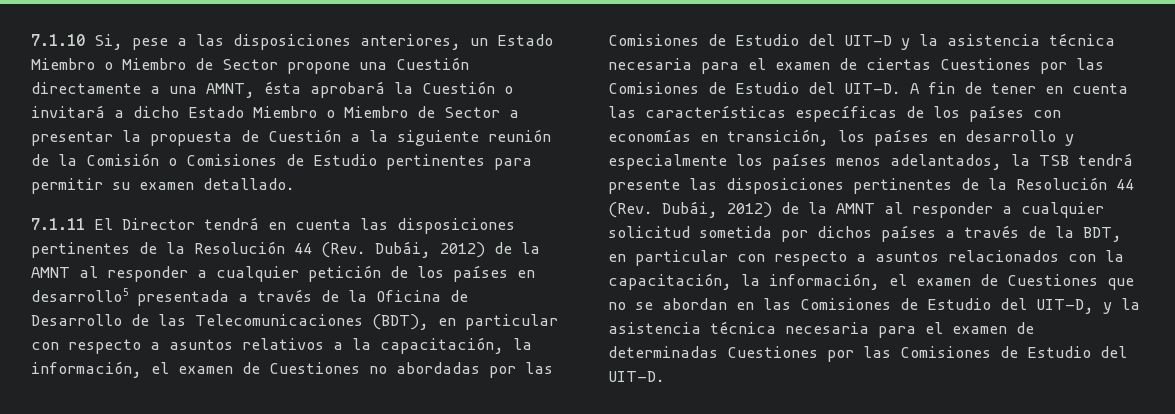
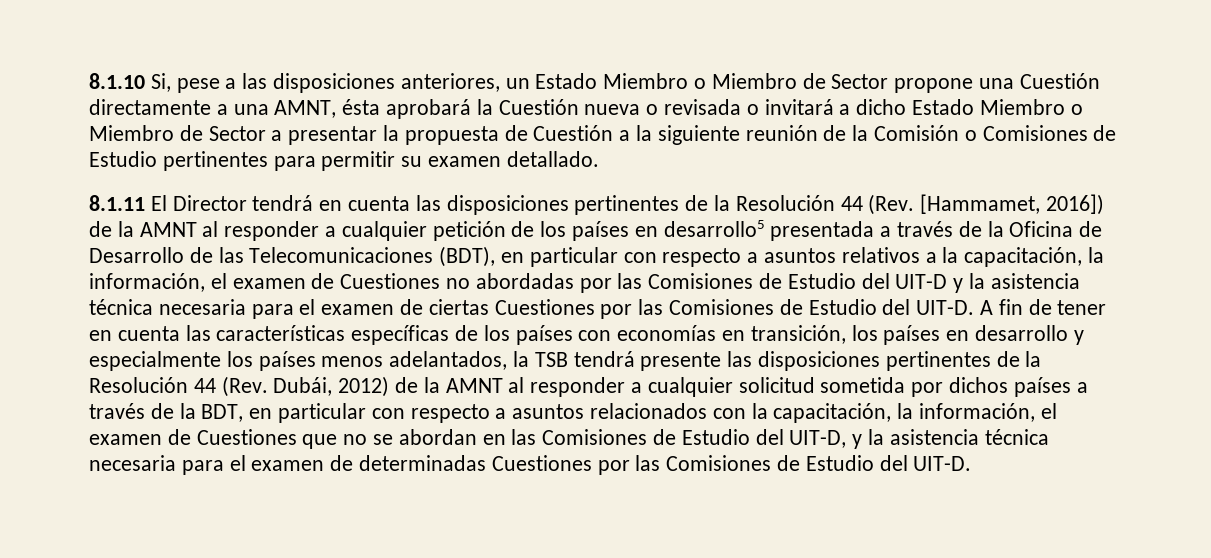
[31,34,85,46] 7.1.10 -> [89,73,145,89] 8.1.10
(495, 87) none -> [584,99,742,115] nueva o revisada
[31,218,85,230] 7.1.11 -> [89,195,145,211] 8.1.11
[375,241,485,258] Dubái, 2012) -> [920,194,1105,215] [Hammamet, 2016])

